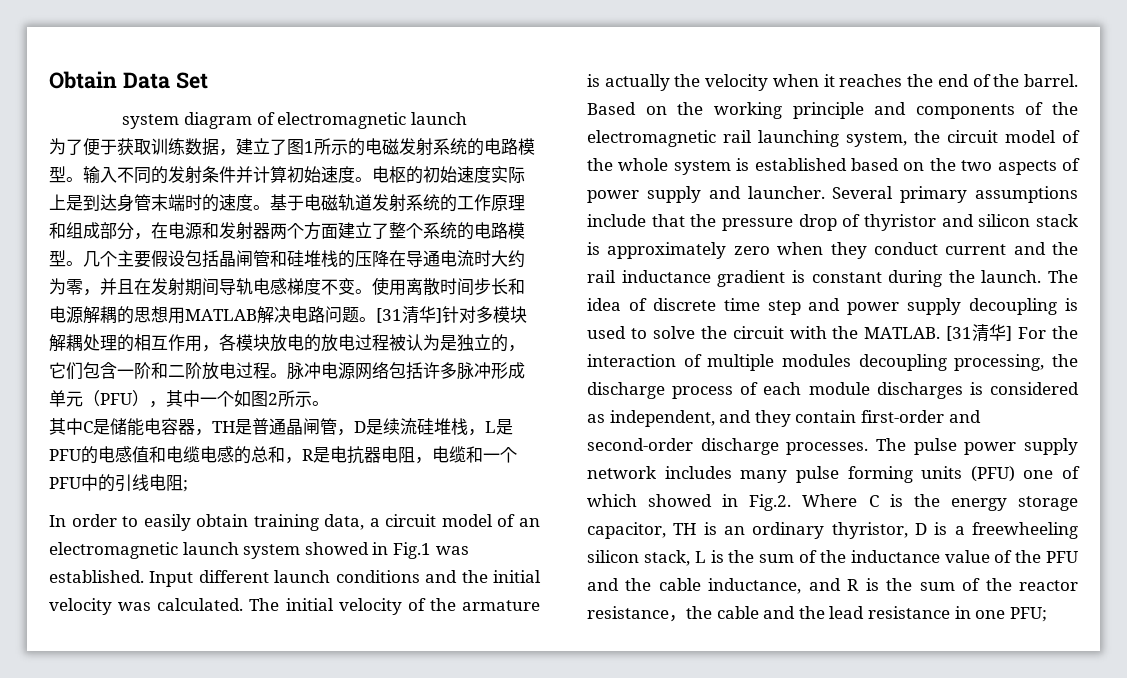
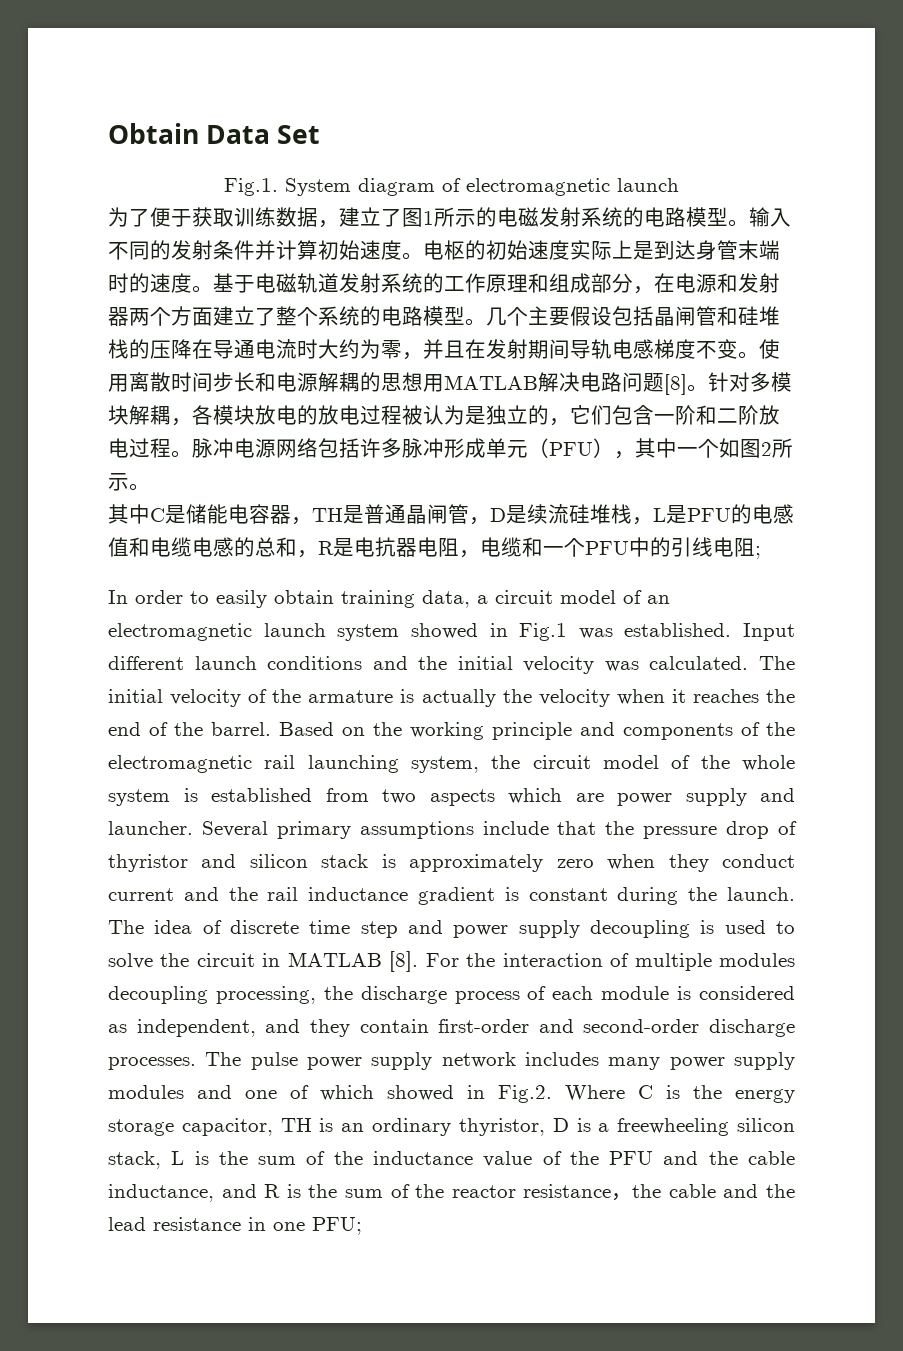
[122,114,180,129] system -> [224,178,351,196] Fig.1. System
[359,306,527,324] [49,334,202,352] 。[31清华]针对多模块解耦处理的相互作用 -> [664,372,792,395] [108,405,171,425] [8]。针对多模块解耦
[851,158,1080,175] based on the two aspects of -> [325,788,604,806] from two aspects which are
[789,324,1013,342] with the MATLAB. [31清华] -> [262,951,419,972] in MATLAB [8].
[876,382,963,399] discharges -> (670, 993) none
[795,466,1015,483] pulse forming units (PFU) -> [669,1052,795,1070] [108,1085,232,1099] power supply modules and

